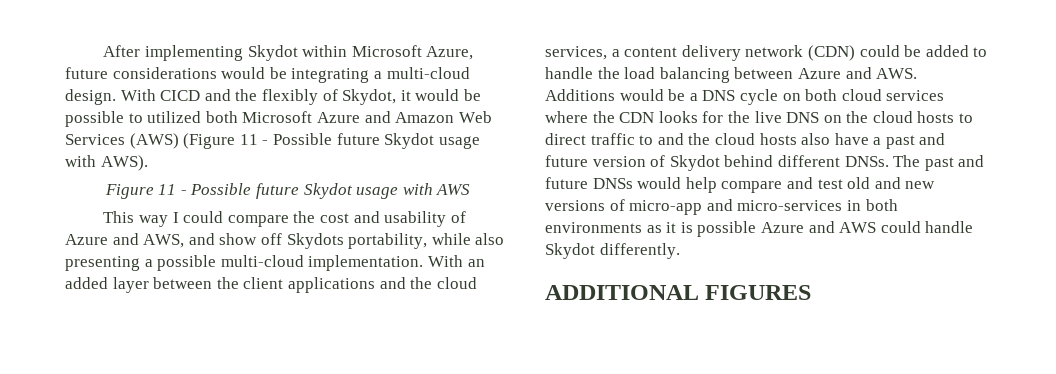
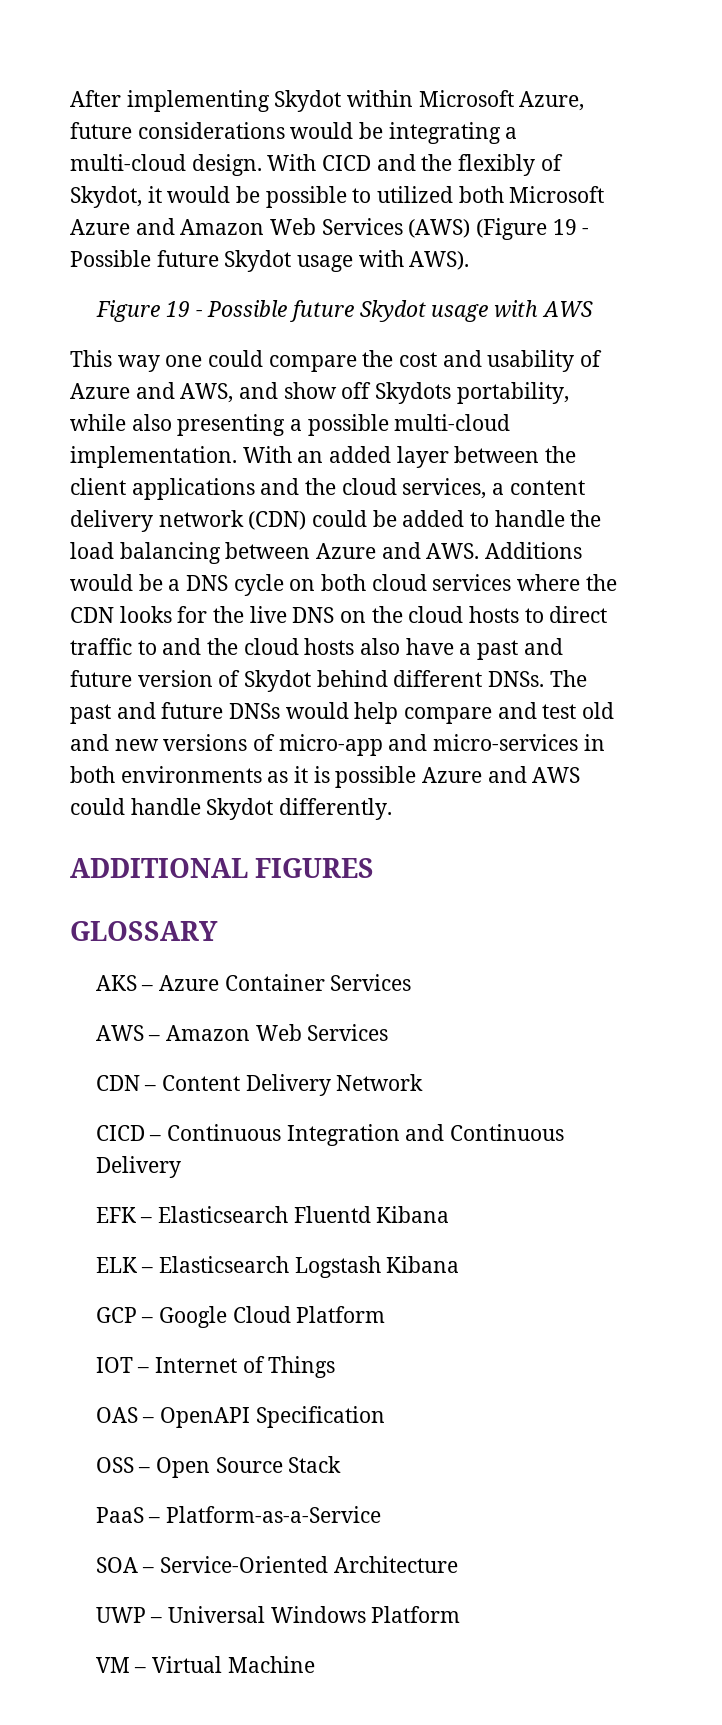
[239,134,258,145] 11 -> [552,219,577,235] 19
[158,184,177,195] 11 -> [165,301,190,317] 19
[172,212,179,223] I -> [165,355,203,367] one
(812, 292) none -> [70,921,218,941] [95,974,412,991] [95,1024,389,1041] [95,1074,424,1096] [95,1124,565,1146] [95,1156,181,1178] [95,1206,450,1223] [95,1256,460,1278] [95,1306,386,1328] [95,1356,336,1378] [95,1406,385,1428] [95,1456,342,1478] [95,1506,382,1523] [95,1556,458,1573] [95,1606,461,1623] [95,1656,315,1673] // GLOSSARY // AKS – Azure Container Services // AWS – Amazon Web Services // CDN – Content Delivery Network // CICD – Continuous Integration and Continuous Delivery // EFK – Elasticsearch Fluentd Kibana // ELK – Elasticsearch Logstash Kibana // GCP – Google Cloud Platform // IOT – Internet of Things // OAS – OpenAPI Specification // OSS – Open Source Stack // PaaS – Platform-as-a-Service // SOA – Service-Oriented Architecture // UWP – Universal Windows Platform // VM – Virtual Machine

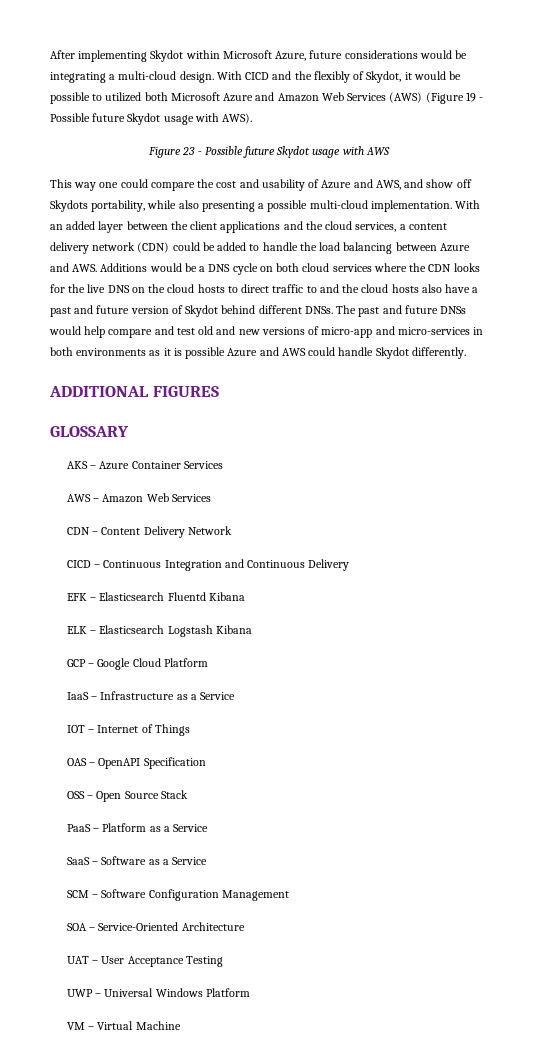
[165,301,190,317] 19 -> [182,147,196,155] 23
(386, 1314) none -> [66,691,235,700] // IaaS – Infrastructure as a Service
[166,1506,382,1523] Platform-as-a-Service -> [102,823,208,832] [66,856,207,865] [66,889,289,901] Platform as a Service // SaaS – Software as a Service // SCM – Software Configuration Management
(458, 1564) none -> [66,956,223,967] // UAT – User Acceptance Testing

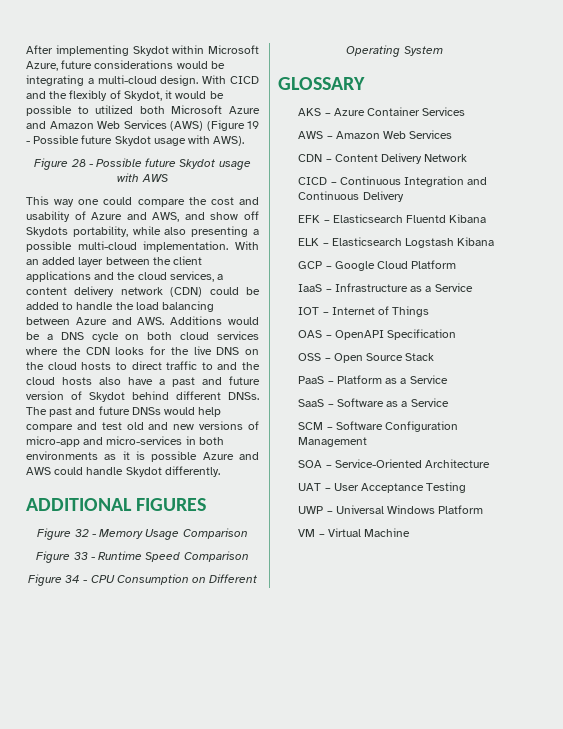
[182,147,196,155] 23 -> [70,159,86,167] 28
(219, 391) none -> [37,528,248,540] [36,551,249,563] [27,574,258,586] [346,45,443,57] // Figure 32 - Memory Usage Comparison // Figure 33 - Runtime Speed Comparison // Figure 34 - CPU Consumption on Different Operating System

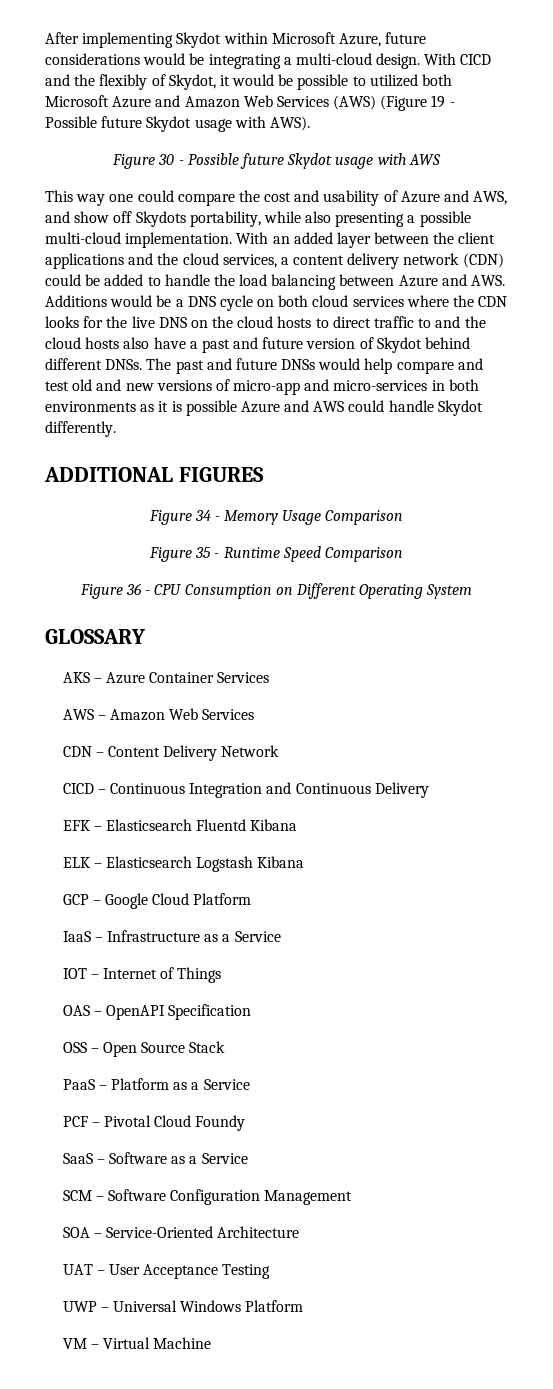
[70,159,86,167] 28 -> [158,154,175,165] 30
[74,529,89,537] 32 -> [194,510,211,521] 34
[73,552,88,560] 33 -> [195,547,212,558] 35
[65,575,81,583] 34 -> [125,583,142,595] 36
(448, 379) none -> [62,1115,246,1131] // PCF – Pivotal Cloud Foundy

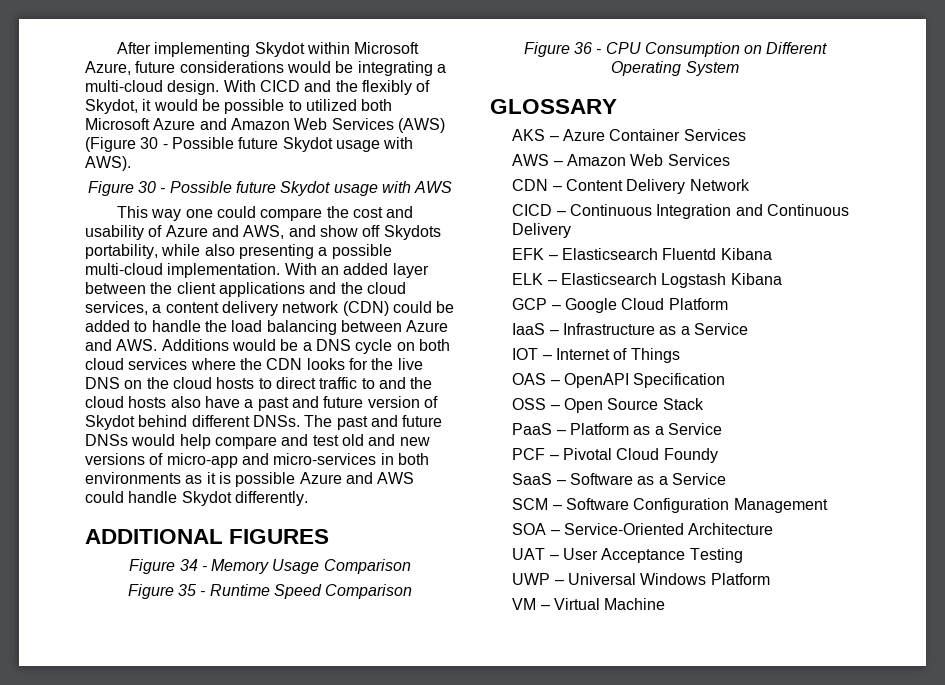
[431,95,446,108] 19 -> [140,137,159,149] 30

